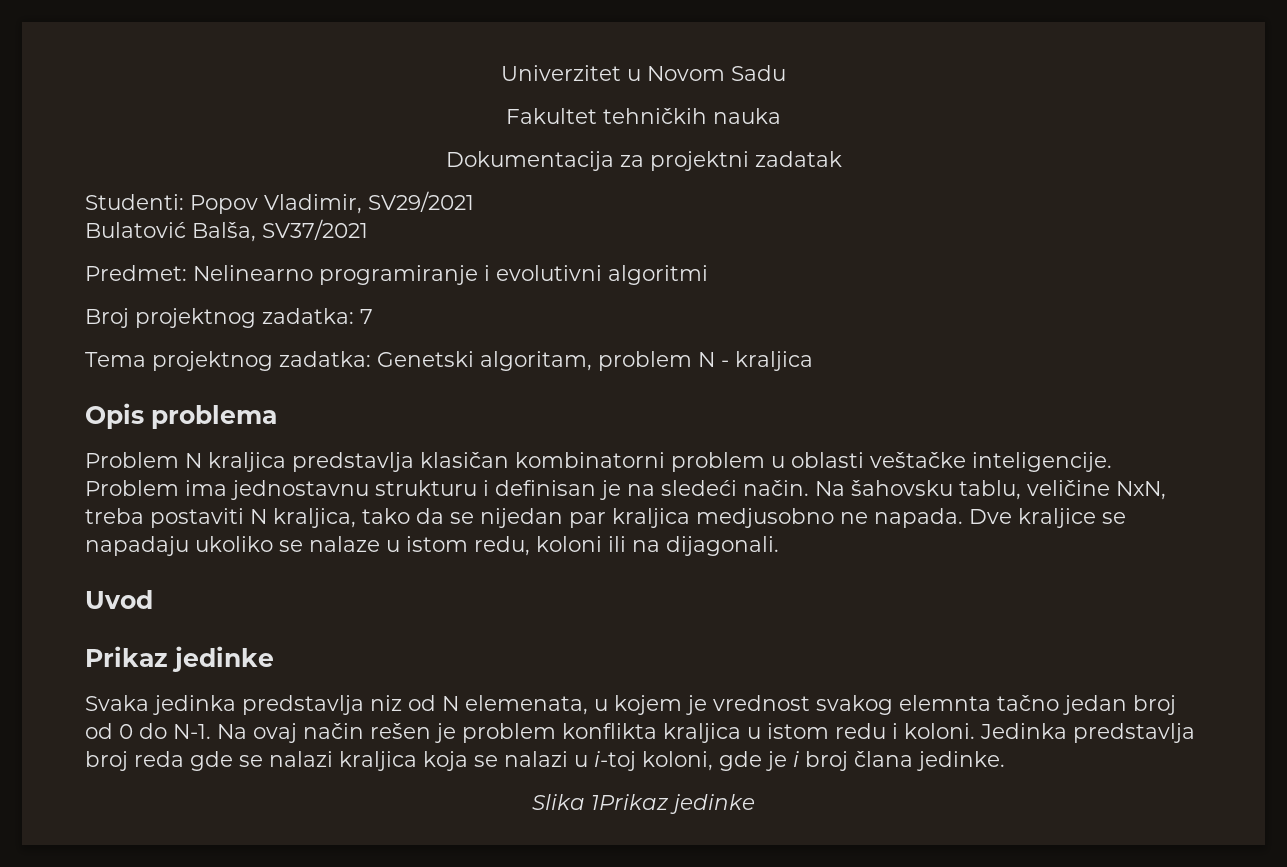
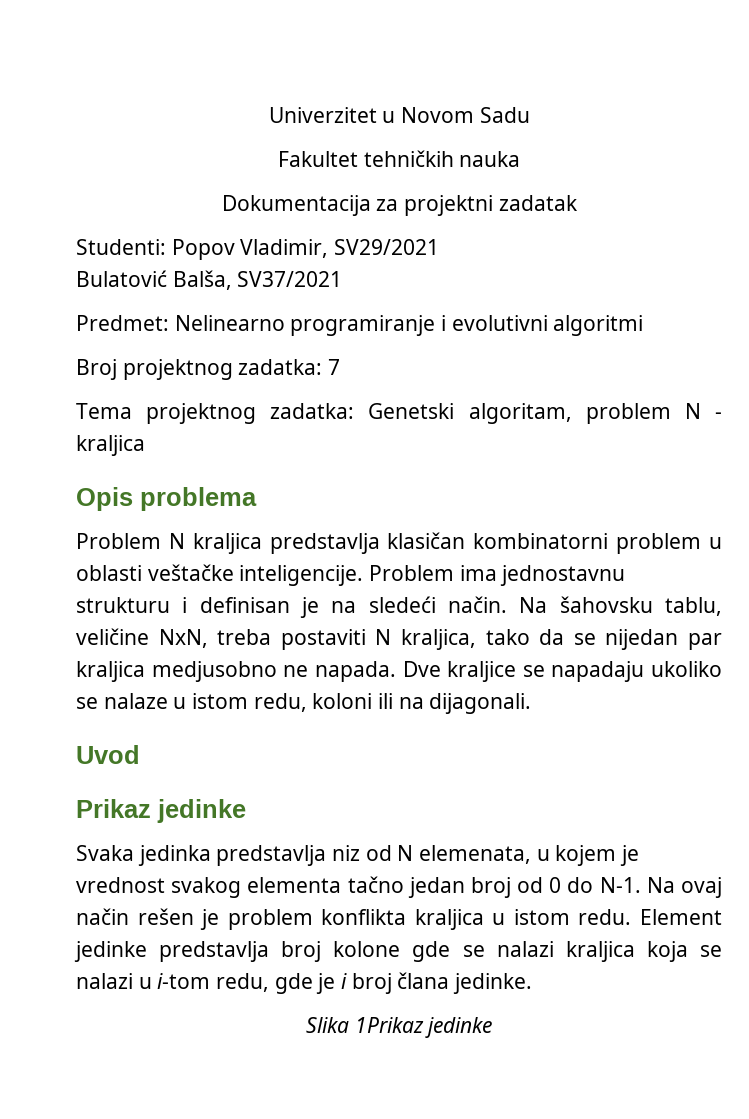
[899,695,991,711] elemnta -> [247,877,342,893] elementa
[835,723,1067,739] redu i koloni. Jedinka -> [578,909,722,925] [74,941,147,962] redu. Element jedinke
[134,751,184,767] reda -> [333,941,401,957] kolone
[594,751,713,771] i-toj koloni, -> [157,973,270,992] i-tom redu,

